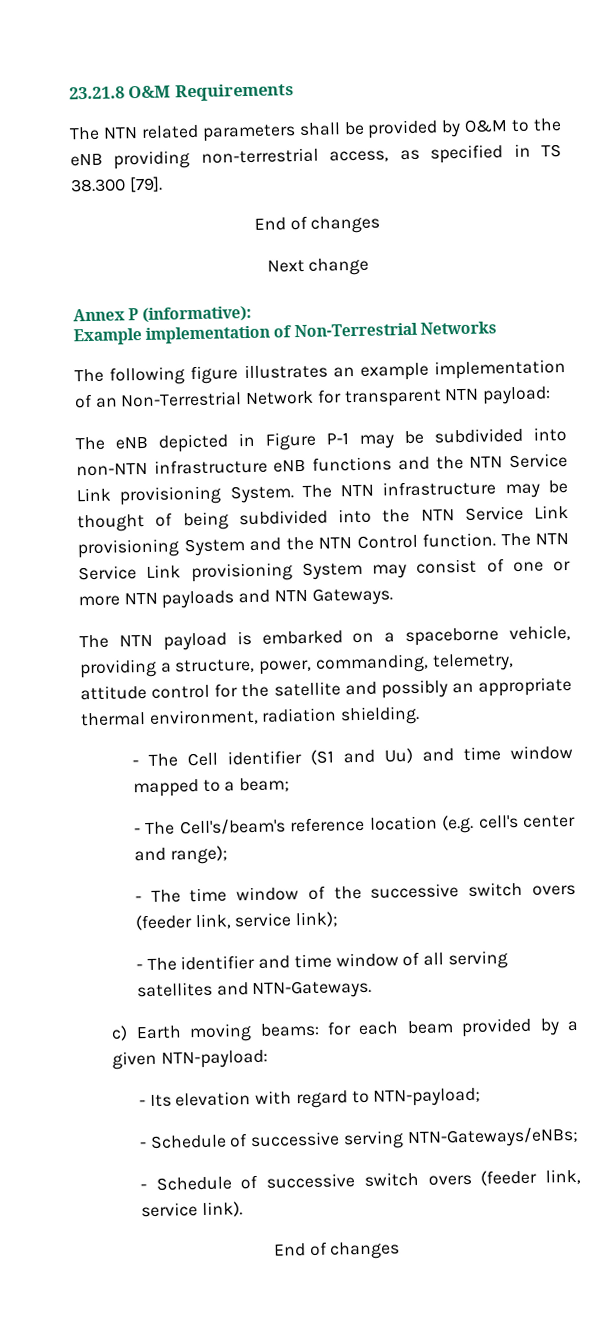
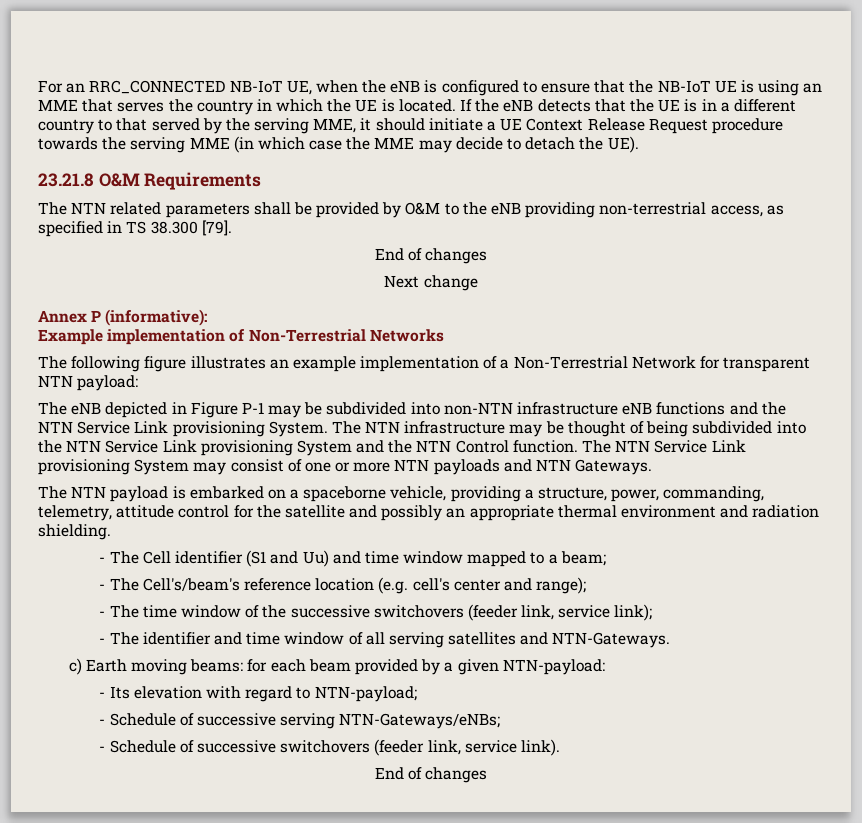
(69, 93) none -> [38,80,823,96] [38,99,796,115] [38,118,783,134] [38,136,639,153] For an RRC_CONNECTED NB-IoT UE, when the eNB is configured to ensure that the NB-IoT UE is using an MME that serves the country in which the UE is located. If the eNB detects that the UE is in a different country to that served by the serving MME, it should initiate a UE Context Release Request procedure towards the serving MME (in which case the MME may decide to detach the UE). //
[95,397,118,408] an -> [500,359,510,369] a
[148,708,259,726] environment, -> [621,505,749,518] environment and
[468,881,577,897] switch overs -> [373,605,464,618] switchovers
[363,1171,472,1187] switch overs -> [280,740,371,753] switchovers

